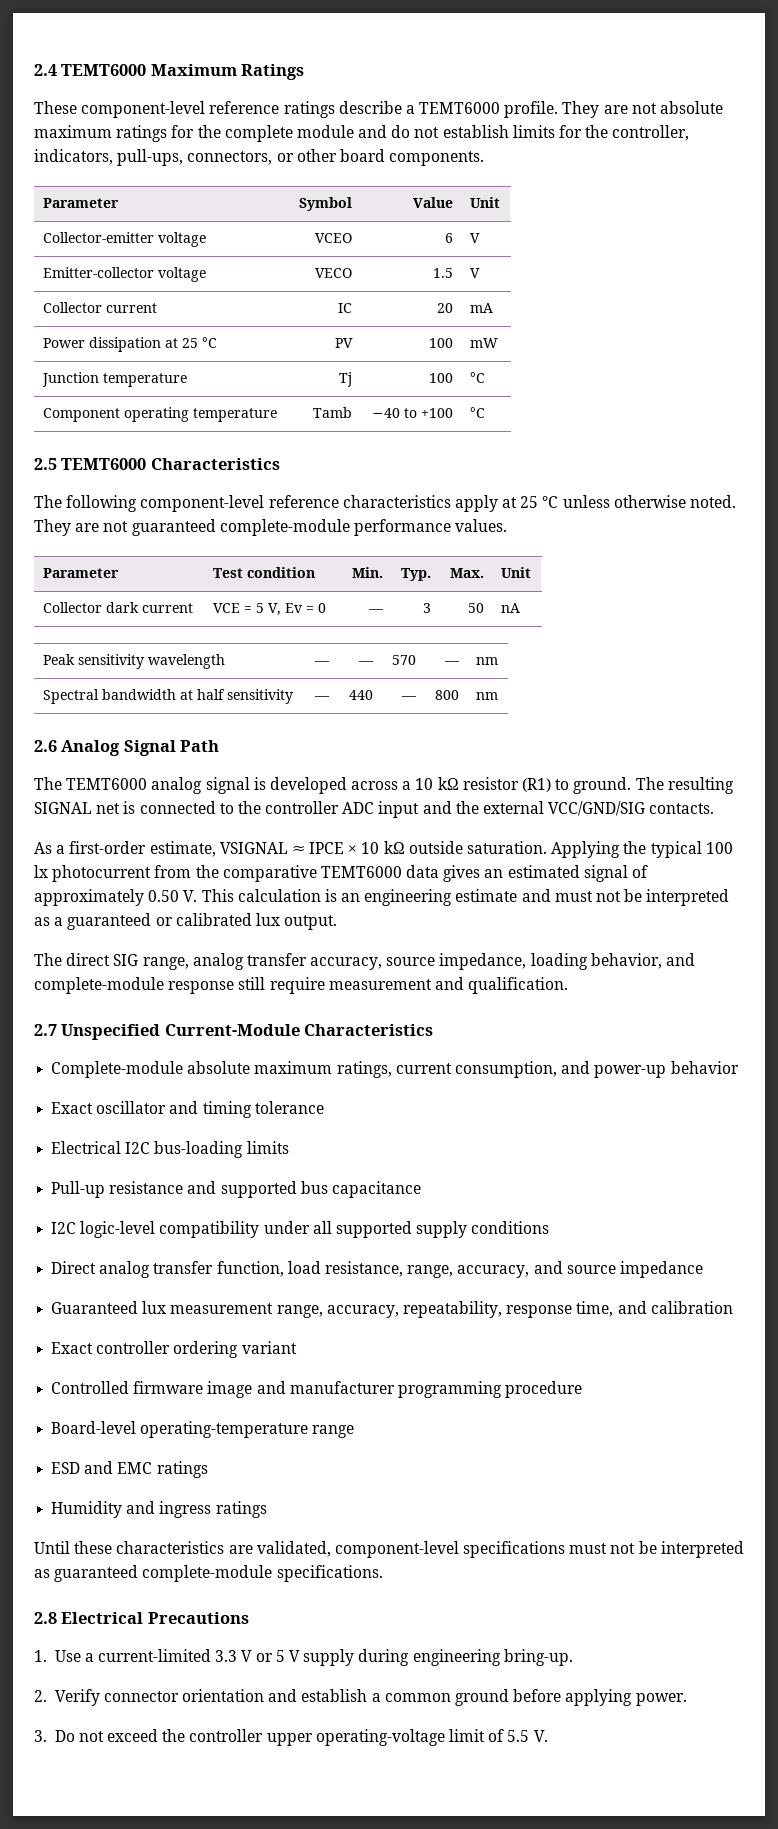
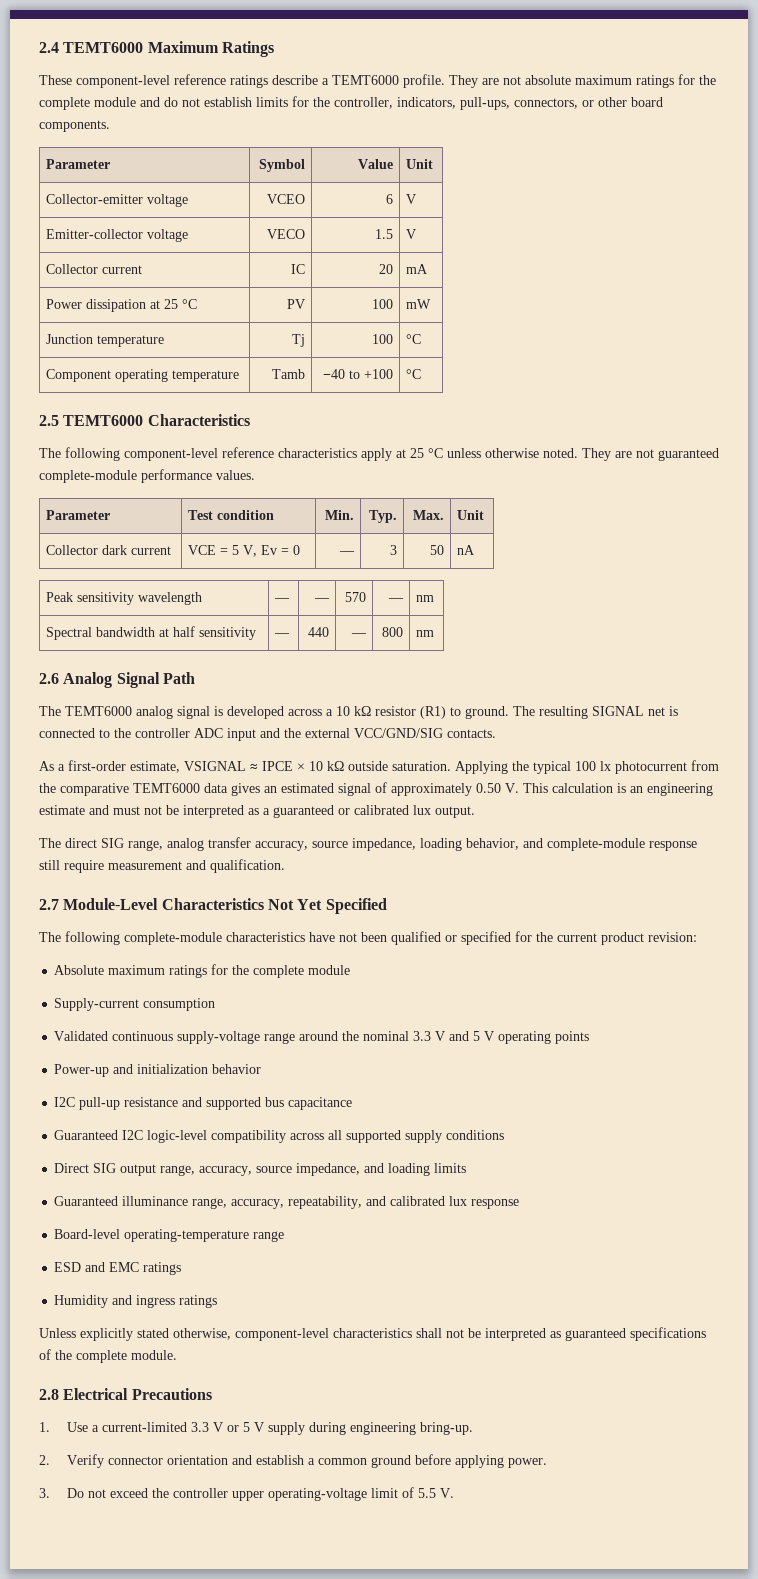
[61,1024,434,1040] [51,1061,739,1078] [51,1101,324,1118] [51,1141,289,1158] [51,1181,106,1198] Unspecified Current-Module Characteristics // Complete-module absolute maximum ratings, current consumption, and power-up behavior // Exact oscillator and timing tolerance // Electrical I2C bus-loading limits // Pull-up -> [63,898,387,914] [39,931,697,945] [54,964,351,978] [54,998,216,1011] [54,1031,590,1044] [54,1064,262,1077] [54,1097,121,1110] Module-Level Characteristics Not Yet Specified // The following complete-module characteristics have not been qualified or specified for the current product revision: // Absolute maximum ratings for the complete module // Supply-current consumption // Validated continuous supply-voltage range around the nominal 3.3 V and 5 V operating points // Power-up and initialization behavior // I2C pull-up
(421, 1189) none -> [54,1130,119,1140] Guaranteed
[263,1221,310,1234] under -> [290,1133,325,1140] across
[99,1261,703,1278] [51,1301,274,1314] analog transfer function, load resistance, range, accuracy, and source impedance // Guaranteed lux measurement -> [93,1163,467,1176] [54,1196,189,1206] SIG output range, accuracy, source impedance, and loading limits // Guaranteed illuminance
[506,1301,733,1318] [51,1341,297,1358] [51,1381,583,1398] response time, and calibration // Exact controller ordering variant // Controlled firmware image and manufacturer programming procedure -> [366,1196,520,1209] and calibrated lux response
[34,1541,608,1558] Until these characteristics are validated, component-level specifications must -> [39,1328,442,1341] Unless explicitly stated otherwise, component-level characteristics shall
[142,1565,383,1582] complete-module specifications. -> [630,1327,706,1341] [39,1349,177,1363] specifications of the complete module.

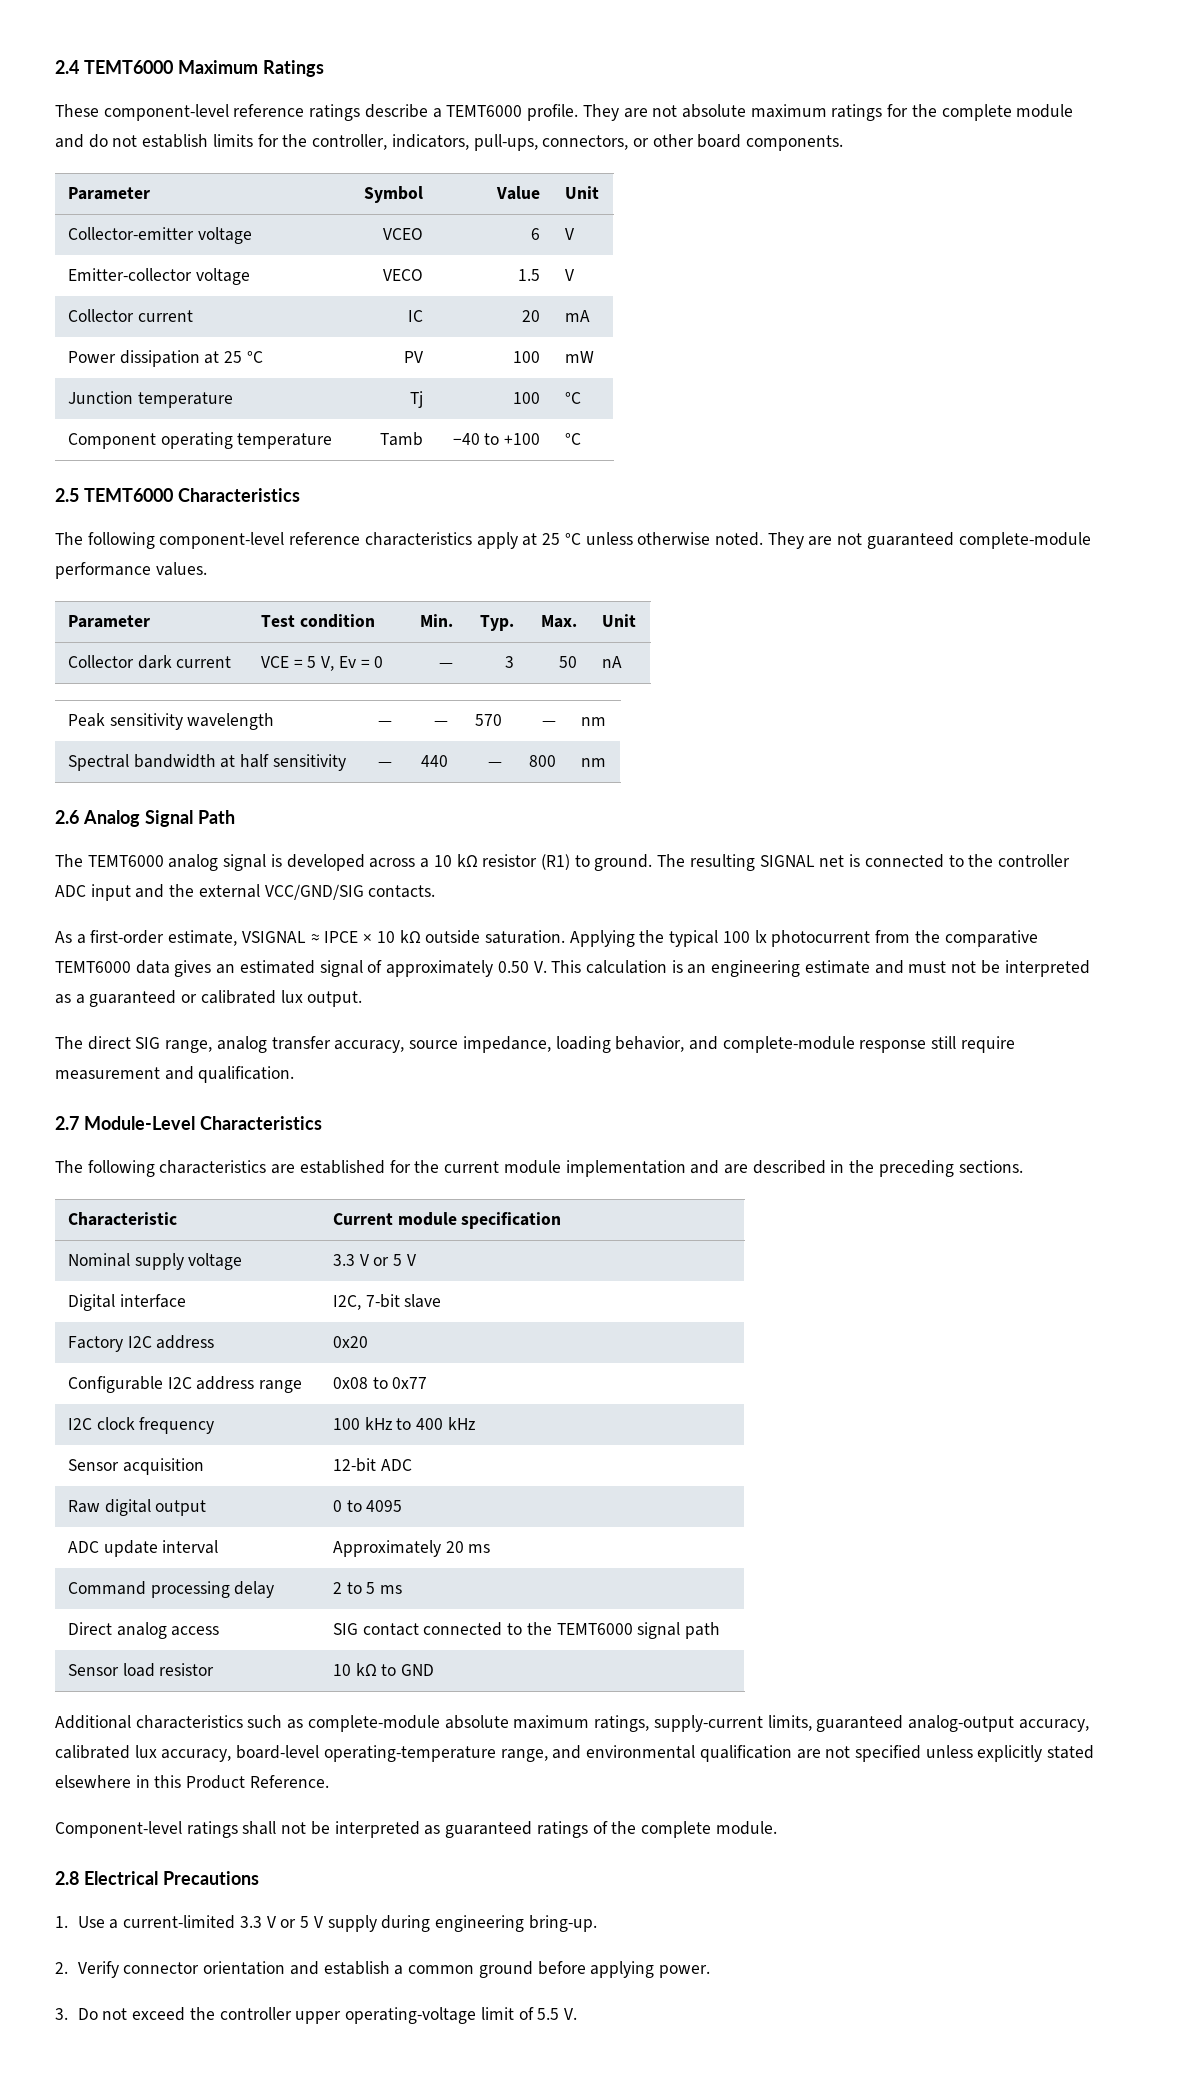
[267,898,387,914] [39,931,697,945] [54,964,351,978] [54,998,216,1011] [54,1031,590,1044] [54,1064,262,1077] [54,1097,353,1110] [54,1130,505,1143] [54,1163,467,1176] [54,1196,520,1209] [54,1229,285,1242] [54,1262,182,1275] [54,1295,218,1308] [39,1328,412,1341] Not Yet Specified // The following complete-module characteristics have not been qualified or specified for the current product revision: // Absolute maximum ratings for the complete module // Supply-current consumption // Validated continuous supply-voltage range around the nominal 3.3 V and 5 V operating points // Power-up and initialization behavior // I2C pull-up resistance and supported bus capacitance // Guaranteed I2C logic-level compatibility across all supported supply conditions // Direct SIG output range, accuracy, source impedance, and loading limits // Guaranteed illuminance range, accuracy, repeatability, and calibrated lux response // Board-level operating-temperature range // ESD and EMC ratings // Humidity and ingress ratings // Unless explicitly stated otherwise, component-level characteristics -> [55,1160,1023,1177] [67,1212,177,1226] [332,1212,562,1229] [67,1253,243,1270] [332,1254,416,1266] [67,1294,186,1311] [332,1294,442,1310] [67,1335,215,1352] [332,1336,368,1348] [67,1376,303,1393] [332,1377,428,1389] [67,1417,215,1434] [332,1417,475,1430] [67,1458,204,1475] [332,1458,412,1472] [67,1499,207,1516] [332,1500,403,1512] [67,1540,219,1557] [332,1540,491,1557] [67,1581,275,1598] [332,1582,403,1594] [67,1622,220,1639] [332,1622,721,1639] [67,1663,215,1677] [332,1663,435,1676] [55,1715,1089,1732] [55,1745,1095,1762] [55,1775,329,1789] [55,1821,238,1838] // The following characteristics are established for the current module implementation and are described in the preceding sections. // Characteristic | Current module specification // Nominal supply voltage | 3.3 V or 5 V // Digital interface | I2C, 7-bit slave // Factory I2C address | 0x20 // Configurable I2C address range | 0x08 to 0x77 // I2C clock frequency | 100 kHz to 400 kHz // Sensor acquisition | 12-bit ADC // Raw digital output | 0 to 4095 // ADC update interval | Approximately 20 ms // Command processing delay | 2 to 5 ms // Direct analog access | SIG contact connected to the TEMT6000 signal path // Sensor load resistor | 10 kΩ to GND // Additional characteristics such as complete-module absolute maximum ratings, supply-current limits, guaranteed analog-output accuracy, calibrated lux accuracy, board-level operating-temperature range, and environmental qualification are not specified unless explicitly stated elsewhere in this Product Reference. // Component-level ratings
[630,1327,706,1341] specifications -> [536,1821,588,1838] ratings

